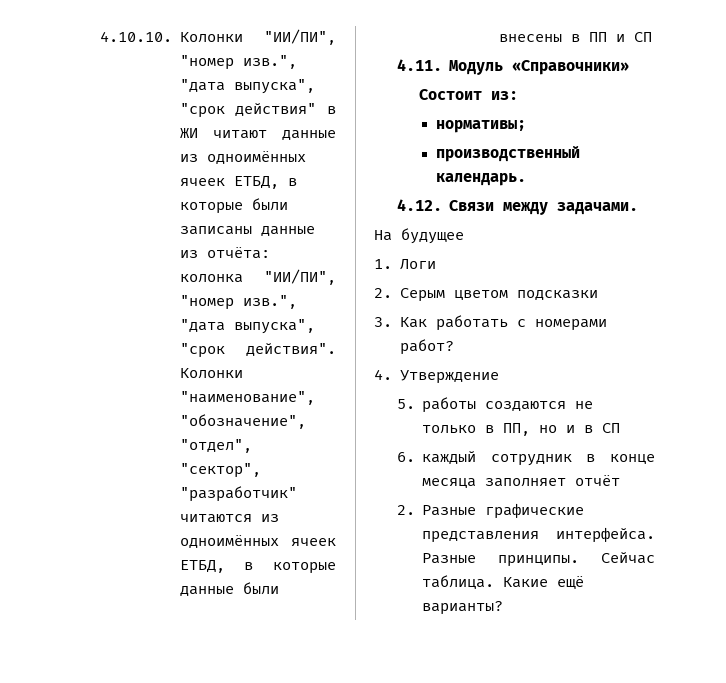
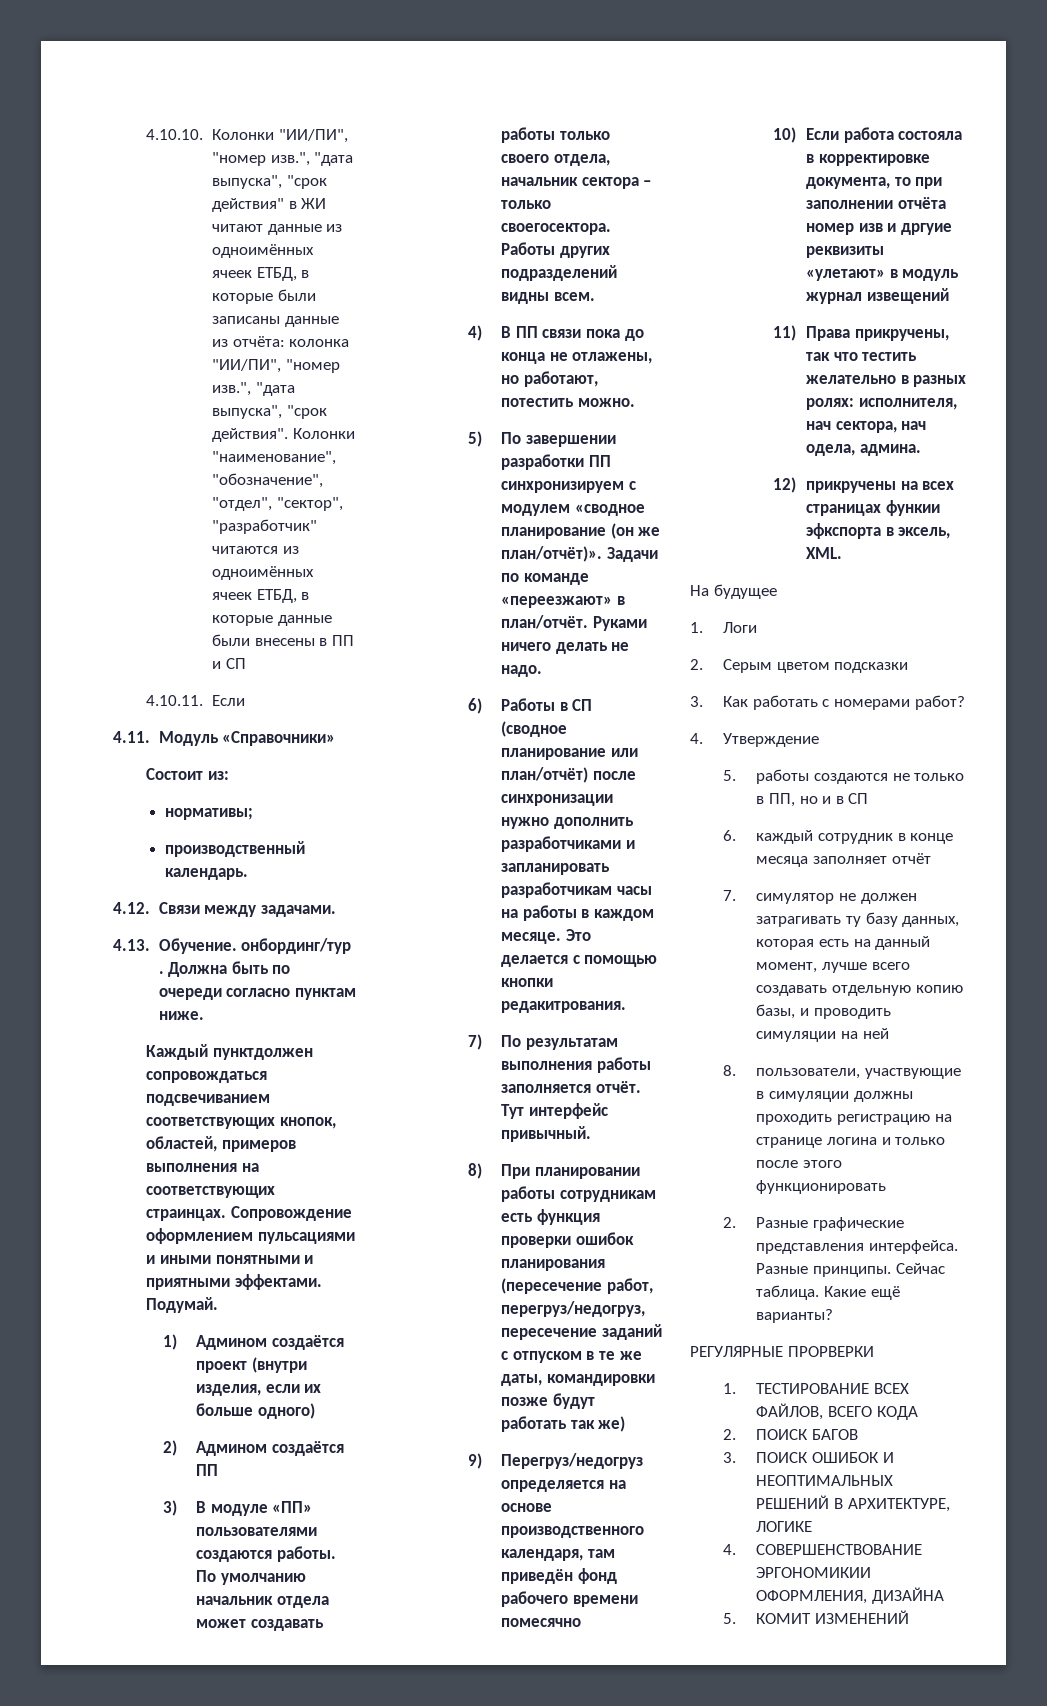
(652, 37) none -> [146,695,245,706] // 4.10.11. Если
(639, 208) none -> [113,938,352,954] [158,961,291,977] [158,988,356,1000] [158,1011,204,1020] [146,1044,314,1060] [146,1071,268,1083] [146,1094,271,1106] [146,1117,337,1129] [146,1136,297,1152] [146,1163,260,1172] [146,1186,276,1198] [146,1206,353,1221] [146,1228,356,1244] [146,1255,314,1264] [146,1274,323,1290] [146,1297,219,1313] [163,1334,344,1350] [196,1357,307,1373] [196,1384,322,1396] [196,1403,315,1419] [163,1440,344,1456] [196,1464,219,1476] [163,1500,313,1516] [196,1527,318,1536] [196,1546,336,1562] [196,1570,306,1585] [196,1596,329,1608] [196,1619,324,1631] [501,127,610,143] [501,154,610,166] [501,177,652,189] [501,200,552,209] [501,223,612,235] [501,242,610,258] [501,265,618,281] [501,292,595,304] [468,325,644,341] [501,352,653,364] [501,371,598,387] [501,398,635,407] [468,431,616,447] [501,454,611,470] [501,481,636,493] [501,504,645,516] [501,523,661,539] [501,546,658,562] [501,573,589,585] [501,596,625,608] [501,615,647,631] [501,642,630,654] [501,665,543,677] [468,698,593,714] [501,721,568,737] [501,748,638,760] [501,767,636,783] [501,794,614,806] [501,817,634,829] [501,836,635,852] [501,863,611,875] [501,882,652,898] [501,905,655,921] [501,929,591,944] [501,955,658,967] [501,978,554,987] [501,1001,627,1013] [468,1034,618,1050] [501,1057,651,1073] [501,1081,641,1093] [501,1103,608,1119] [501,1126,592,1142] [468,1163,640,1179] [501,1186,656,1202] [501,1209,600,1225] [501,1232,634,1248] [501,1259,606,1271] [501,1278,653,1294] [501,1301,646,1317] [501,1324,662,1340] [501,1351,642,1363] [501,1374,655,1386] [501,1393,595,1409] [501,1416,626,1432] [468,1453,644,1469] [501,1480,626,1492] [501,1503,553,1512] [501,1526,645,1538] [501,1549,615,1561] [501,1568,617,1584] [501,1591,638,1607] [501,1618,582,1627] [773,127,963,143] [806,154,930,166] [806,177,943,189] [806,197,946,209] [806,223,953,235] [806,246,885,258] [806,269,960,281] [806,288,949,304] [773,325,949,341] [806,352,918,361] [806,375,967,387] [806,398,957,410] [806,421,927,433] [806,444,921,456] [773,477,955,493] [806,500,940,516] [806,523,951,539] [806,547,843,559] // 4.13. Обучение. онбординг/тур . Должна быть по очереди согласно пунктам ниже. // Каждый пунктдолжен сопровождаться подсвечиванием соответствующих кнопок, областей, примеров выполнения на соответствующих страинцах. Сопровождение оформлением пульсациями и иными понятными и приятными эффектами. Подумай. // 1) Админом создаётся проект (внутри изделия, если их больше одного) // 2) Админом создаётся ПП // 3) В модуле «ПП» пользователями создаются работы. По умолчанию начальник отдела может создавать работы только своего отдела, начальник сектора – только своегосектора. Работы других подразделений видны всем. // 4) В ПП связи пока до конца не отлажены, но работают, потестить можно. // 5) По завершении разработки ПП синхронизируем с модулем «сводное планирование (он же план/отчёт)». Задачи по команде «переезжают» в план/отчёт. Руками ничего делать не надо. // 6) Работы в СП (сводное планирование или план/отчёт) после синхронизации нужно дополнить разработчиками и запланировать разработчикам часы на работы в каждом месяце. Это делается с помощью кнопки редакитрования. // 7) По результатам выполнения работы заполняется отчёт. Тут интерфейс привычный. // 8) При планировании работы сотрудникам есть функция проверки ошибок планирования (пересечение работ, перегруз/недогруз, пересечение заданий с отпуском в те же даты, командировки позже будут работать так же) // 9) Перегруз/недогруз определяется на основе производственного календаря, там приведён фонд рабочего времени помесячно // 10) Если работа состояла в корректировке документа, то при заполнении отчёта номер изв и дргуие реквизиты «улетают» в модуль журнал извещений // 11) Права прикручены, так что тестить желательно в разных ролях: исполнителя, нач сектора, нач одела, админа. // 12) прикручены на всех страницах функии эфкспорта в эксель, XML.
(621, 480) none -> [723,890,917,904] [756,912,960,927] [756,936,931,950] [756,962,910,973] [756,985,963,996] [756,1004,891,1019] [756,1028,889,1042] [723,1065,962,1079] [756,1091,913,1102] [756,1114,952,1125] [756,1137,946,1148] [756,1160,843,1168] [756,1180,887,1194] // 7. симулятор не должен затрагивать ту базу данных, которая есть на данный момент, лучше всего создавать отдельную копию базы, и проводить симуляции на ней // 8. пользователи, участвующие в симуляции должны проходить регистрацию на странице логина и только после этого функционировать
(504, 608) none -> [690,1346,874,1357] [723,1383,910,1394] [756,1403,918,1420] [723,1429,859,1440] [723,1452,894,1463] [756,1475,894,1486] [756,1495,950,1512] [756,1521,813,1532] [723,1544,923,1555] [756,1567,872,1578] [756,1587,945,1604] [723,1610,910,1624] // РЕГУЛЯРНЫЕ ПРОРВЕРКИ // 1. ТЕСТИРОВАНИЕ ВСЕХ ФАЙЛОВ, ВСЕГО КОДА // 2. ПОИСК БАГОВ // 3. ПОИСК ОШИБОК И НЕОПТИМАЛЬНЫХ РЕШЕНИЙ В АРХИТЕКТУРЕ, ЛОГИКЕ // 4. СОВЕРШЕНСТВОВАНИЕ ЭРГОНОМИКИИ ОФОРМЛЕНИЯ, ДИЗАЙНА // 5. КОМИТ ИЗМЕНЕНИЙ

